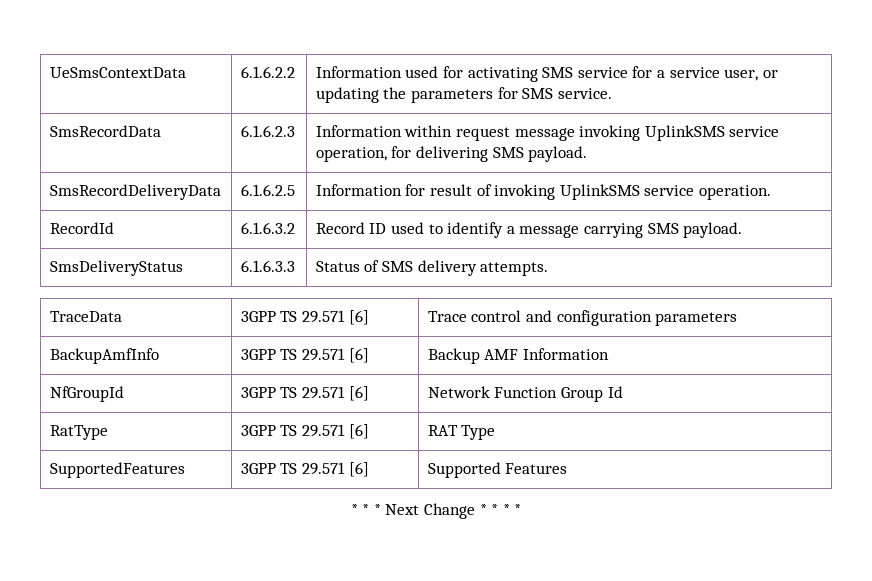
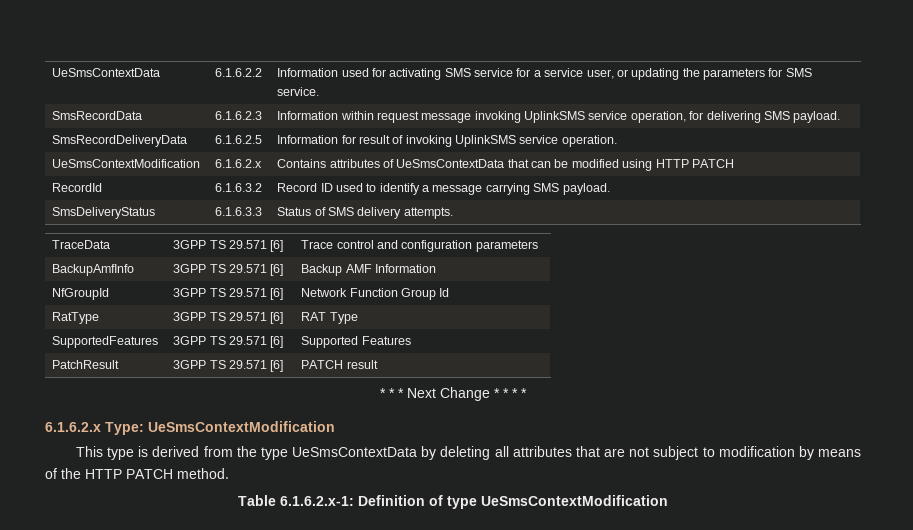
(771, 192) none -> [52,159,201,168] [215,159,263,168] [277,159,734,171] // UeSmsContextModification | 6.1.6.2.x | Contains attributes of UeSmsContextData that can be modified using HTTP PATCH
(568, 468) none -> [52,360,120,369] [173,360,284,372] [301,360,378,369] // PatchResult | 3GPP TS 29.571 [6] | PATCH result
(522, 509) none -> [45,421,335,435] [75,446,861,460] [45,468,229,479] [238,495,668,509] // 6.1.6.2.x Type: UeSmsContextModification // This type is derived from the type UeSmsContextData by deleting all attributes that are not subject to modification by means of the HTTP PATCH method. // Table 6.1.6.2.x-1: Definition of type UeSmsContextModification

